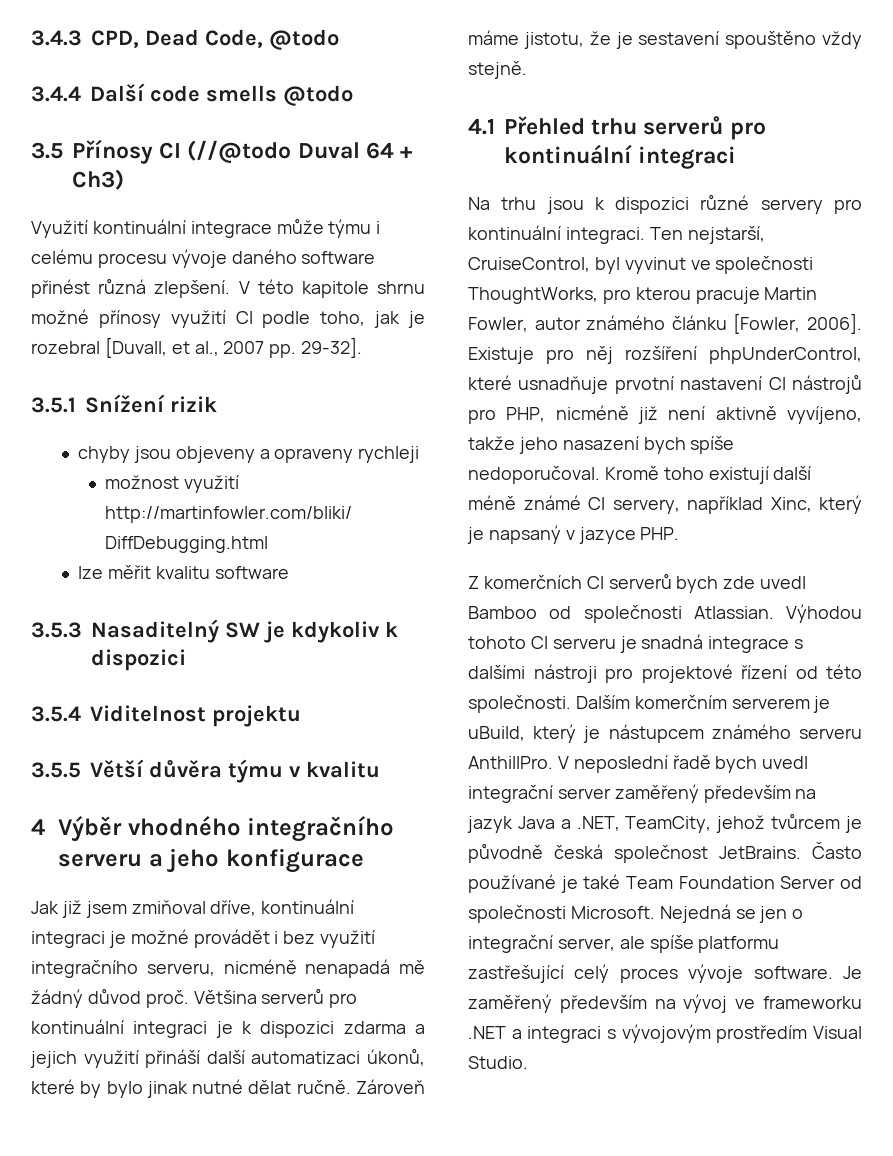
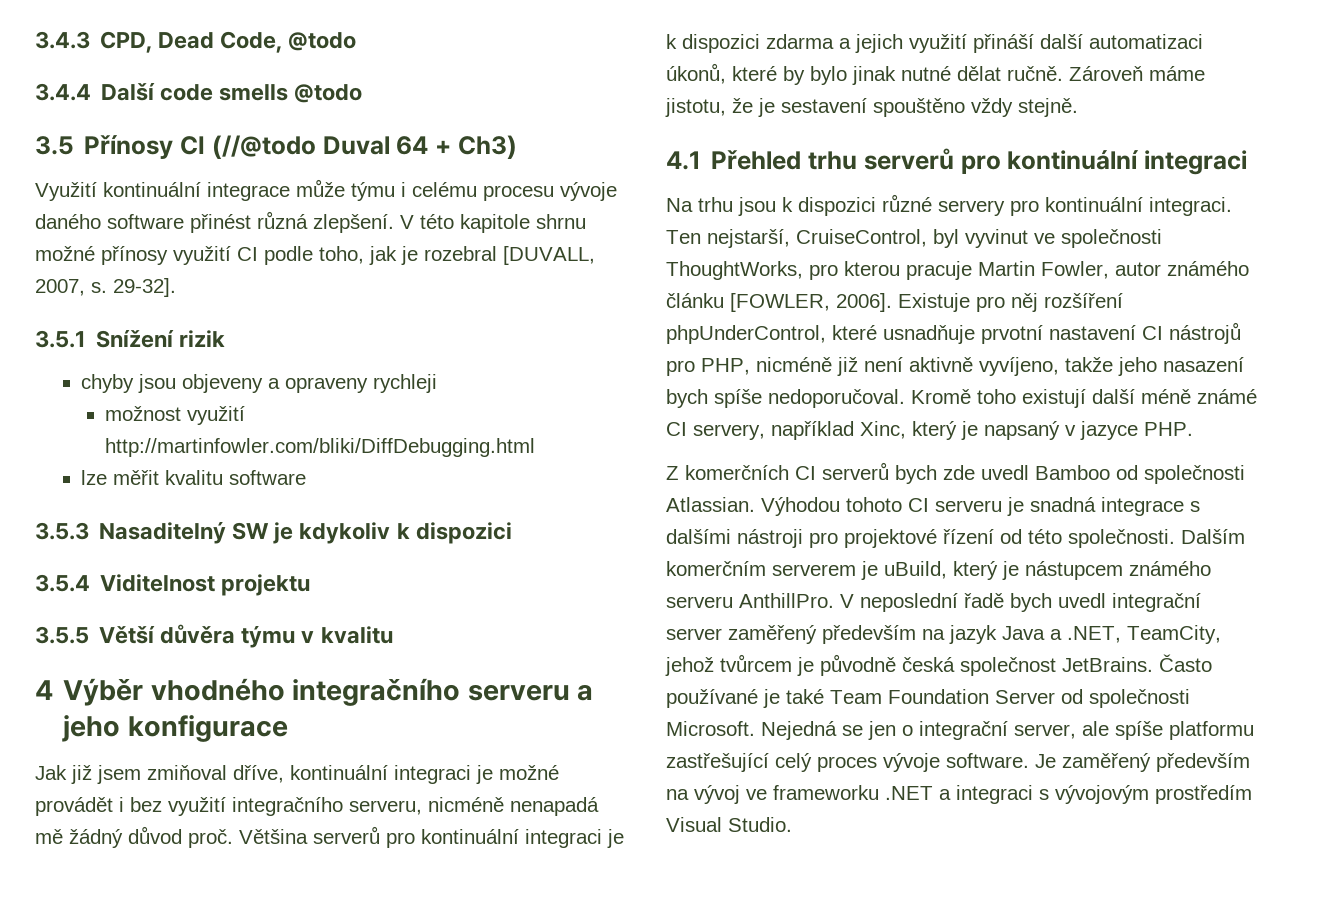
[104,337,297,358] [Duvall, et al., 2007 pp. -> [503,246,595,265] [35,279,107,296] [DUVALL, 2007, s.
[733,313,801,334] [Fowler, -> [730,293,830,312] [FOWLER,

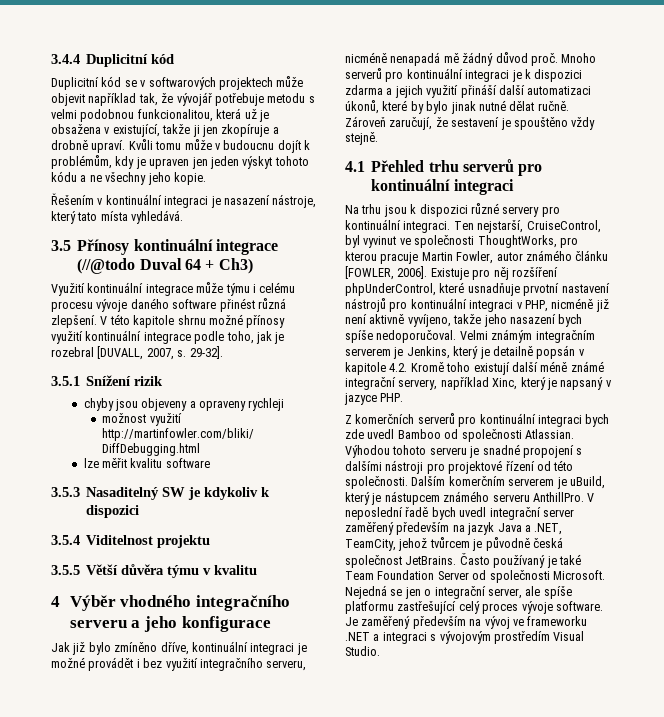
[35,31,357,53] [35,83,363,103] 3.4.3 CPD, Dead Code, @todo // 3.4.4 Další code smells @todo -> [51,54,175,67] [51,76,304,90] [51,92,315,106] [51,108,269,122] [51,124,279,137] [51,139,310,153] [51,155,309,169] [51,171,206,185] [51,193,317,208] [51,210,184,224] 3.4.4 Duplicitní kód // Duplicitní kód se v softwarových projektech může objevit například tak, že vývojář potřebuje metodu s velmi podobnou funkcionalitou, která už je obsažena v existující, takže ji jen zkopíruje a drobně upraví. Kvůli tomu může v budoucnu dojít k problémům, kdy je upraven jen jeden výskyt tohoto kódu a ne všechny jeho kopie. // Řešením v kontinuální integraci je nasazení nástroje, který tato místa vyhledává.
[180,136,205,155] CI -> [133,239,278,255] kontinuální integrace
[237,247,258,261] CI -> [85,330,191,344] kontinuální integrace
[97,765,227,784] jsem zmiňoval -> [88,642,158,655] bylo zmíněno
[239,829,308,844] Většina -> [561,53,597,63] Mnoho
[1149,66,1205,81] [665,98,867,117] máme jistotu, že je sestavení -> [389,117,511,130] zaručují, že sestavení je
[1142,326,1163,340] CI -> (610, 288) none
(695, 368) none -> [410,298,523,312] kontinuální integraci v
(905, 398) none -> [459,329,595,343] [345,345,585,359] [345,362,408,375] Velmi známým integračním serverem je Jenkins, který je detailně popsán v kapitole 4.2.
[666,422,687,436] CI -> [345,377,396,390] integrační
[795,462,889,480] CI serverů -> [417,413,582,427] serverů pro kontinuální integraci
[908,498,929,512] CI -> (427, 450) none
[1030,497,1184,516] snadná integrace -> [482,444,574,458] snadné propojení
[666,689,758,708] používané -> [493,555,546,568] používaný

